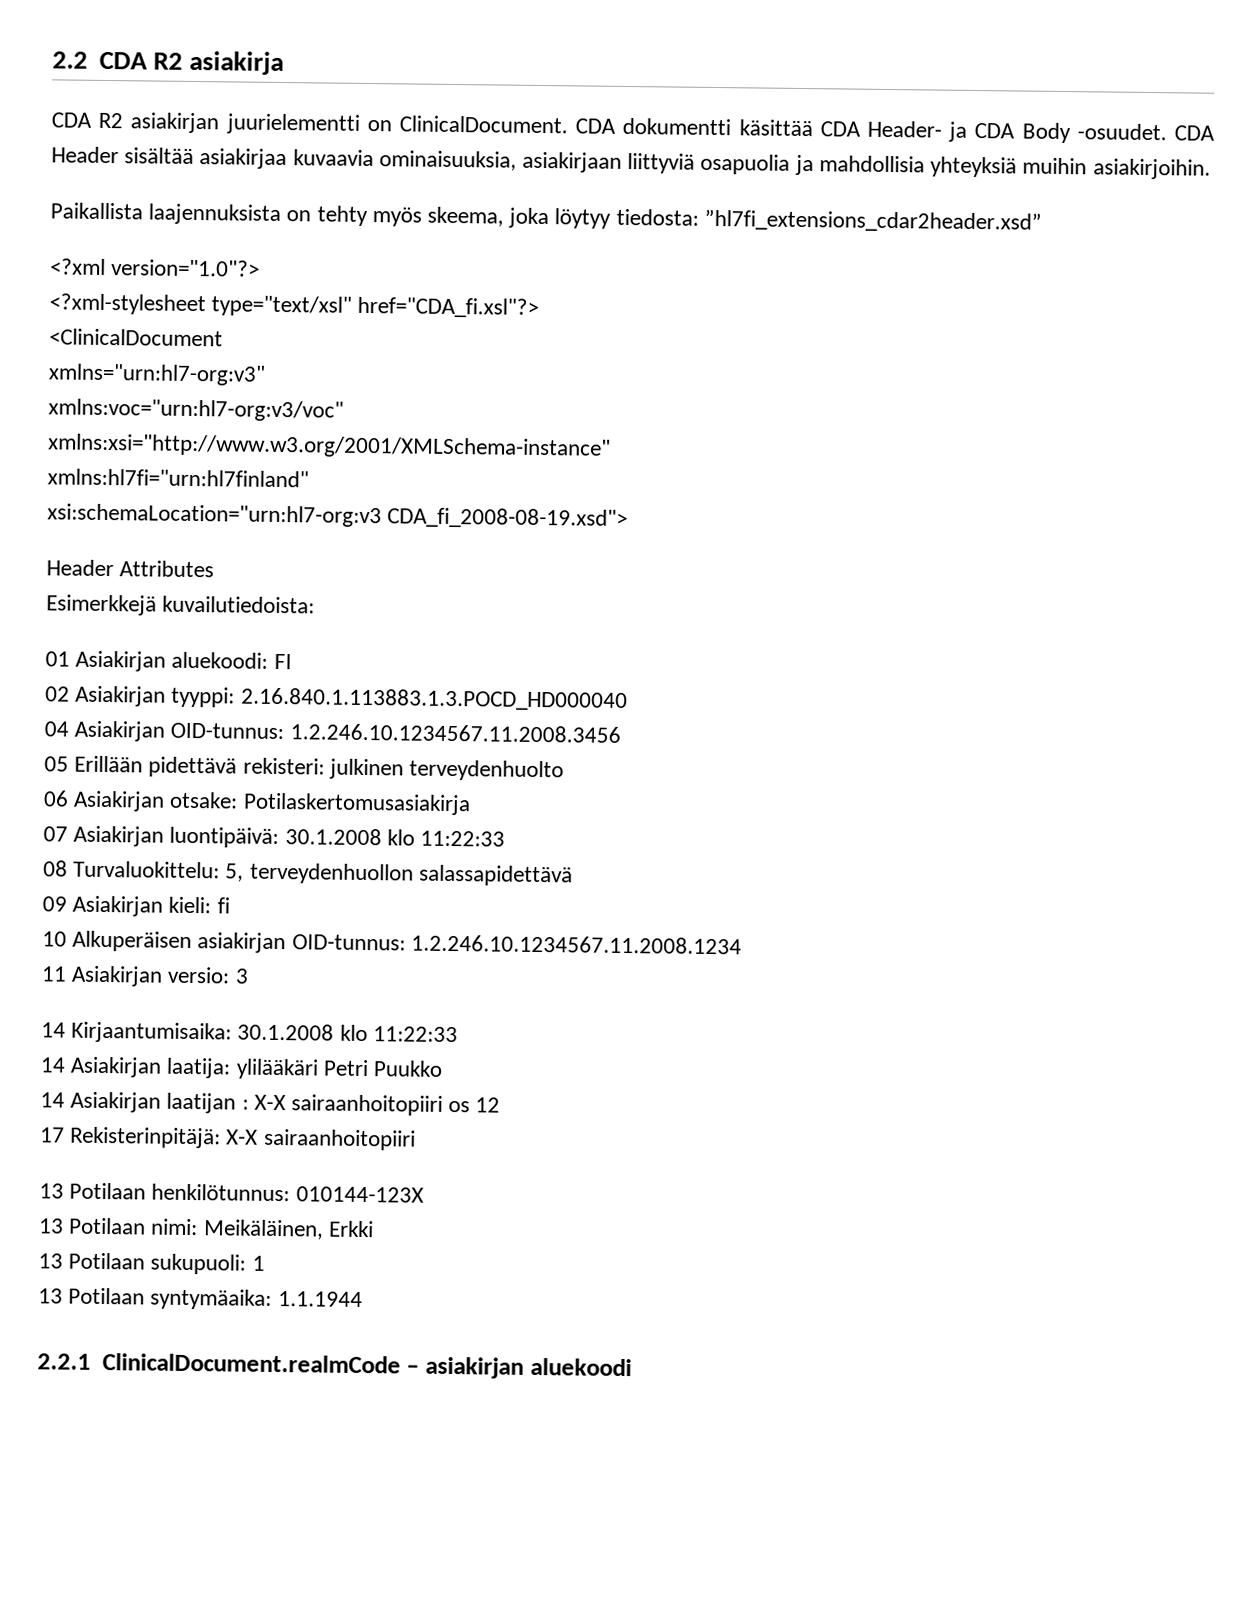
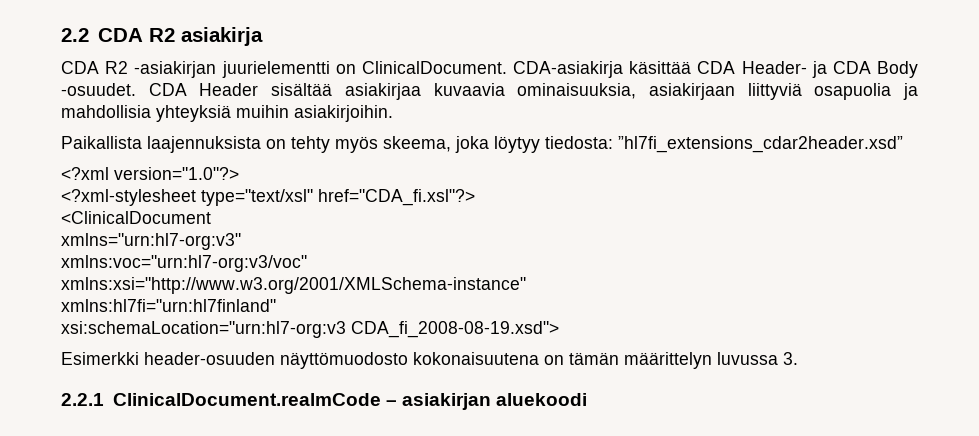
[130,112,220,134] asiakirjan -> [134,61,217,78] -asiakirjan
[575,117,732,136] CDA dokumentti -> [513,61,623,78] CDA-asiakirja
[46,559,215,578] [46,594,316,616] [45,650,292,672] [45,685,628,712] [44,720,621,743] [44,755,565,782] [43,790,471,816] [43,825,506,849] [43,860,573,887] [42,895,230,917] [42,930,742,955] [41,965,249,987] [41,1021,458,1044] [40,1056,444,1080] [40,1091,501,1116] [40,1126,416,1151] [39,1182,424,1203] [39,1217,374,1240] [38,1252,265,1275] [38,1287,363,1310] Header Attributes // Esimerkkejä kuvailutiedoista: // 01 Asiakirjan aluekoodi: FI // 02 Asiakirjan tyyppi: 2.16.840.1.113883.1.3.POCD_HD000040 // 04 Asiakirjan OID-tunnus: 1.2.246.10.1234567.11.2008.3456 // 05 Erillään pidettävä rekisteri: julkinen terveydenhuolto // 06 Asiakirjan otsake: Potilaskertomusasiakirja // 07 Asiakirjan luontipäivä: 30.1.2008 klo 11:22:33 // 08 Turvaluokittelu: 5, terveydenhuollon salassapidettävä // 09 Asiakirjan kieli: fi // 10 Alkuperäisen asiakirjan OID-tunnus: 1.2.246.10.1234567.11.2008.1234 // 11 Asiakirjan versio: 3 // 14 Kirjaantumisaika: 30.1.2008 klo 11:22:33 // 14 Asiakirjan laatija: ylilääkäri Petri Puukko // 14 Asiakirjan laatijan : X-X sairaanhoitopiiri os 12 // 17 Rekisterinpitäjä: X-X sairaanhoitopiiri // 13 Potilaan henkilötunnus: 010144-123X // 13 Potilaan nimi: Meikäläinen, Erkki // 13 Potilaan sukupuoli: 1 // 13 Potilaan syntymäaika: 1.1.1944 -> [61,352,798,369] Esimerkki header-osuuden näyttömuodosto kokonaisuutena on tämän määrittelyn luvussa 3.

